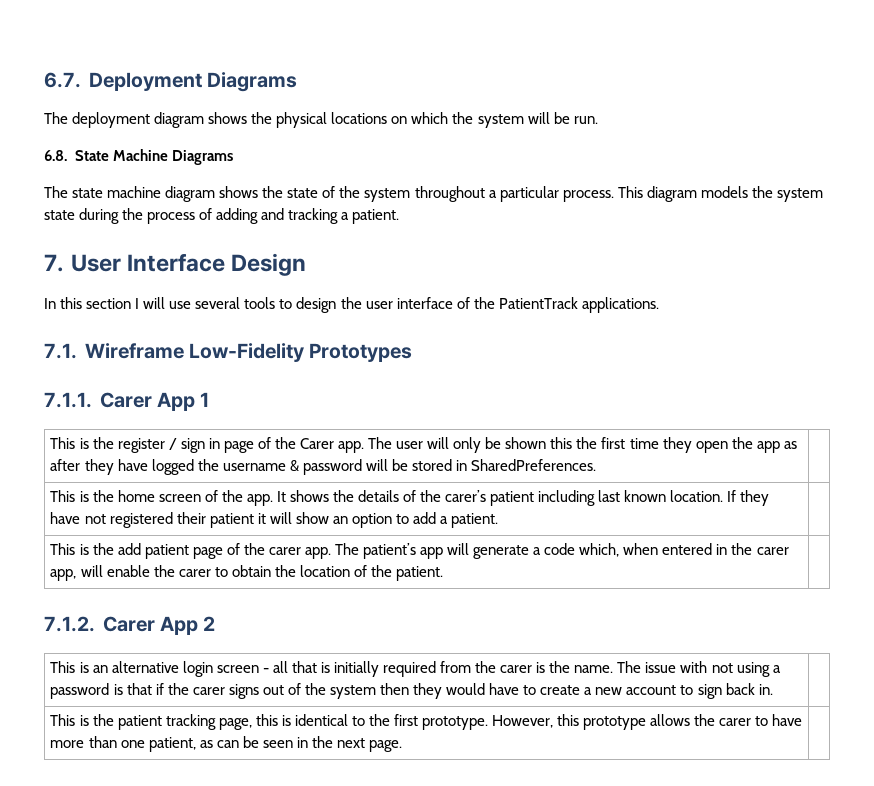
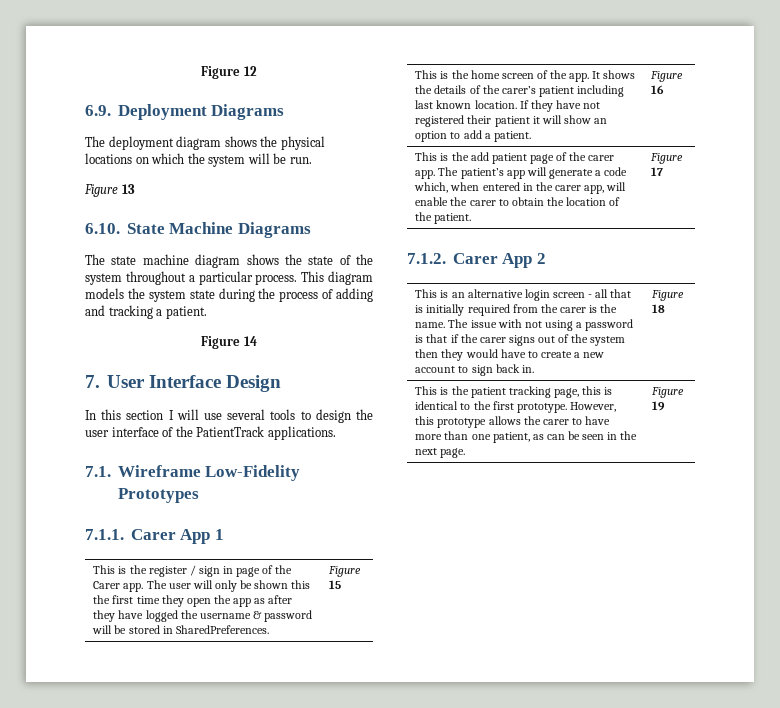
[44,72,81,88] 6.7. -> [201,66,257,79] [85,105,111,116] Figure 12 // 6.9.
[44,150,67,161] 6.8. -> [84,184,135,197] [85,223,120,234] Figure 13 // 6.10.
(400, 216) none -> [201,336,257,349] // Figure 14
(597, 465) none -> [328,566,362,577] [329,580,342,589] Figure 15
(499, 520) none -> [650,71,684,82] [651,85,665,94] Figure 16
(443, 573) none -> [650,153,684,164] [651,167,664,176] Figure 17
(773, 689) none -> [651,290,685,301] [652,304,666,313] Figure 18
(402, 746) none -> [651,387,685,398] [652,401,666,411] Figure 19

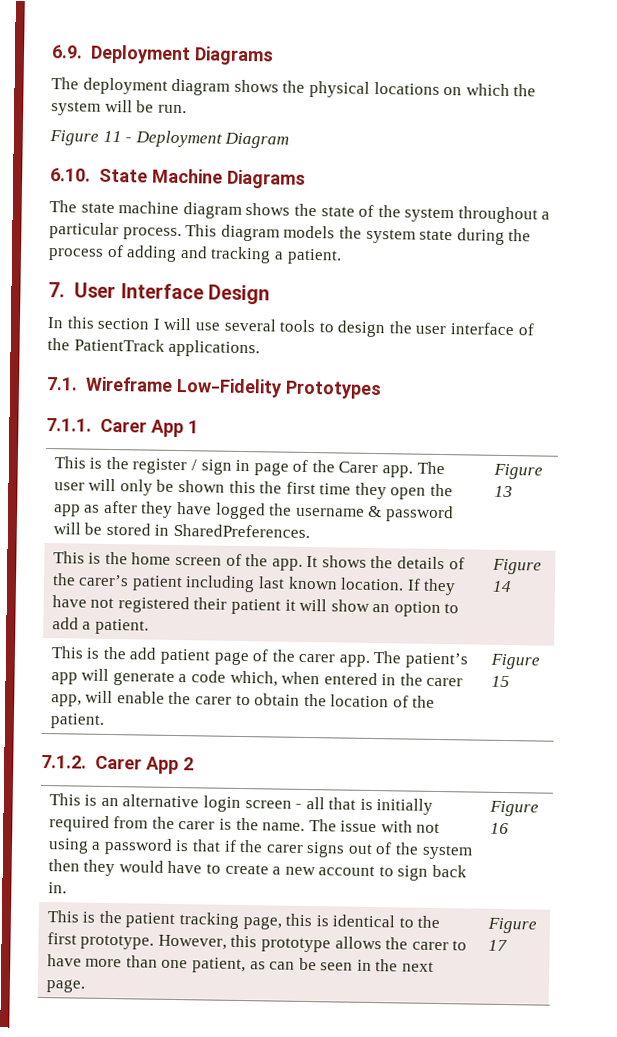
[201,66,257,79] Figure 12 // -> (51, 52) none
[121,184,135,194] 13 -> [102,130,290,149] 11 - Deployment Diagram
[201,336,257,349] // Figure 14 -> (342, 256) none
[329,580,342,589] 15 -> [493,485,513,498] 13
[651,85,665,94] 16 -> [491,580,512,593] 14
[651,167,664,176] 17 -> [490,675,510,688] 15
[652,304,666,313] 18 -> [489,822,509,835] 16
[652,401,666,411] 19 -> [487,939,508,952] 17

